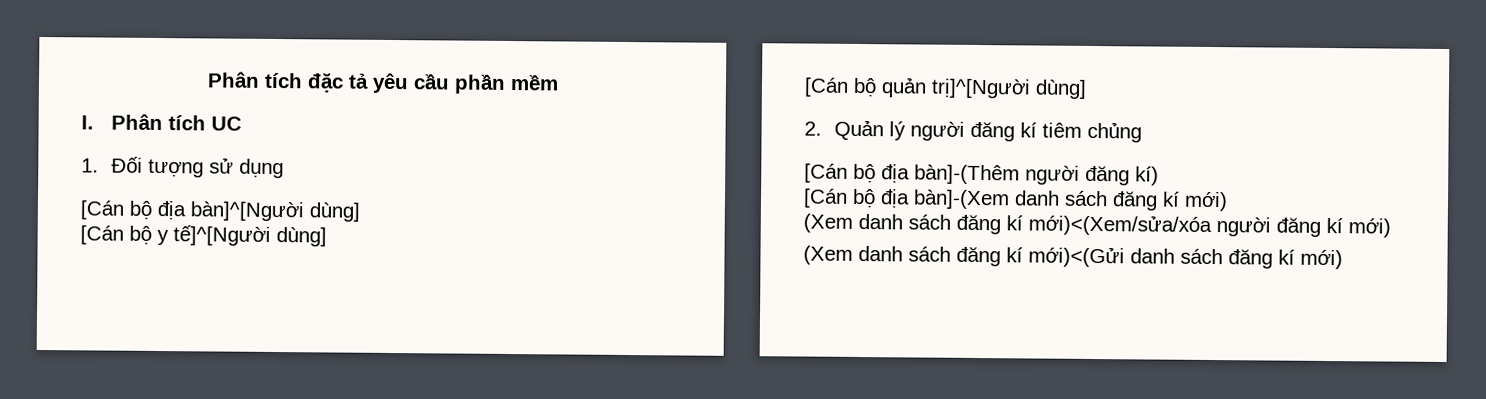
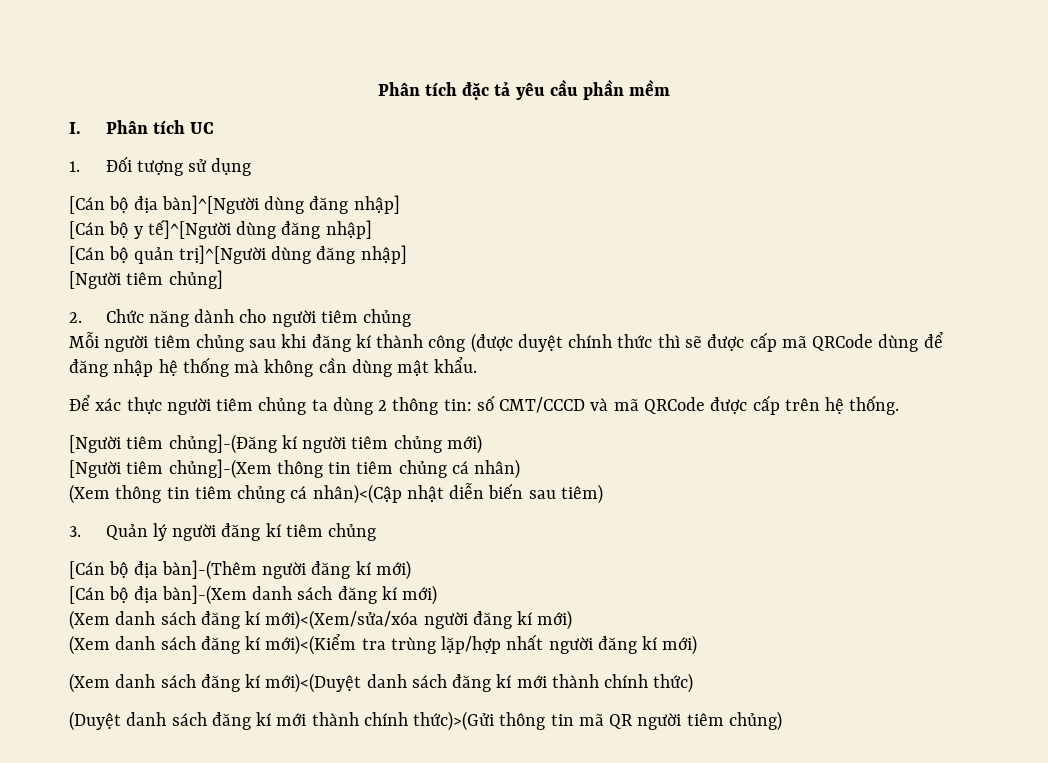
[309,202,360,222] dùng] -> [264,195,400,214] dùng đăng nhập]
[276,227,327,247] dùng] -> [236,220,372,239] dùng đăng nhập]
[1035,79,1087,99] [804,121,822,136] dùng] // 2. -> [271,245,407,264] [69,270,223,289] [69,309,412,327] [69,332,943,353] [69,357,478,377] [69,395,900,415] [69,434,482,454] [69,459,521,479] [69,483,603,504] [69,526,81,537] dùng đăng nhập] // [Người tiêm chủng] // 2. Chức năng dành cho người tiêm chủng // Mỗi người tiêm chủng sau khi đăng kí thành công (được duyệt chính thức thì sẽ được cấp mã QRCode dùng để đăng nhập hệ thống mà không cần dùng mật khẩu. // Để xác thực người tiêm chủng ta dùng 2 thông tin: số CMT/CCCD và mã QRCode được cấp trên hệ thống. // [Người tiêm chủng]-(Đăng kí người tiêm chủng mới) // [Người tiêm chủng]-(Xem thông tin tiêm chủng cá nhân) // (Xem thông tin tiêm chủng cá nhân)<(Cập nhật diễn biến sau tiêm) // 3.
[1135,166,1159,186] kí) -> [355,560,411,580] kí mới)
[1028,246,1343,270] mới)<(Gửi danh sách đăng kí mới) -> [265,634,698,655] [69,673,694,693] [69,711,782,731] mới)<(Kiểm tra trùng lặp/hợp nhất người đăng kí mới) // (Xem danh sách đăng kí mới)<(Duyệt danh sách đăng kí mới thành chính thức) // (Duyệt danh sách đăng kí mới thành chính thức)>(Gửi thông tin mã QR người tiêm chủng)

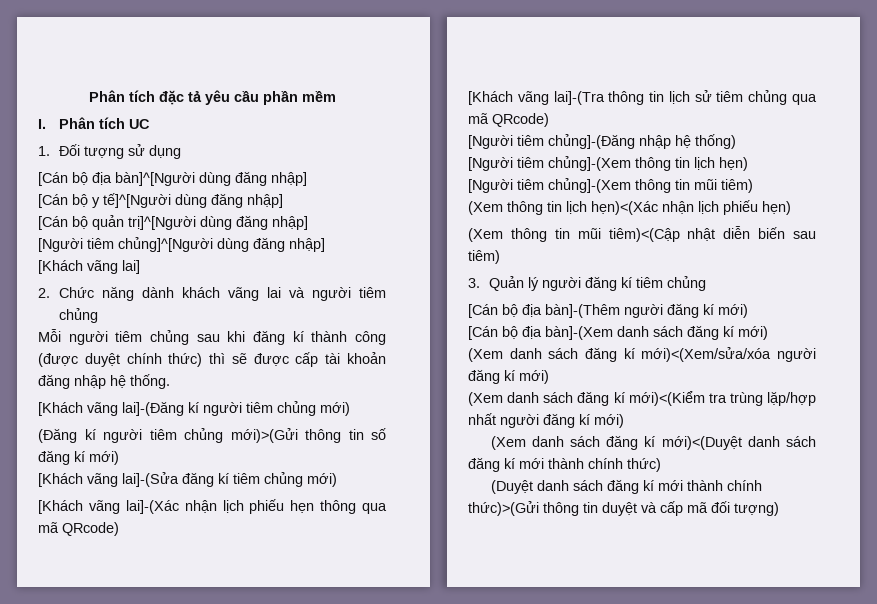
[168,270,223,289] chủng] -> [118,237,325,252] [38,260,140,274] chủng]^[Người dùng đăng nhập] // [Khách vãng lai]
[239,309,267,323] cho -> [182,287,306,301] khách vãng lai và
[617,334,653,348] thức -> [168,353,203,367] thức)
[781,332,943,352] [69,357,478,377] [69,395,900,415] [69,434,277,454] mã QRCode dùng để đăng nhập hệ thống mà không cần dùng mật khẩu. // Để xác thực người tiêm chủng ta dùng 2 thông tin: số CMT/CCCD và mã QRCode được cấp trên hệ thống. // [Người tiêm chủng]-(Đăng -> [325,352,386,364] [38,374,170,389] [38,401,184,416] tài khoản đăng nhập hệ thống. // [Khách vãng lai]-(Đăng
[69,459,521,479] [69,484,402,504] // [Người tiêm chủng]-(Xem thông tin tiêm chủng cá nhân) // (Xem thông tin tiêm chủng cá nhân)<(Cập -> [38,428,386,443] [38,450,119,465] [38,472,337,487] [38,499,387,514] [38,522,119,536] [468,90,817,105] [468,113,549,127] [468,134,736,149] [468,156,748,171] [468,178,753,193] [468,200,791,215] [468,228,680,242] // (Đăng kí người tiêm chủng mới)>(Gửi thông tin số đăng kí mới) // [Khách vãng lai]-(Sửa đăng kí tiêm chủng mới) // [Khách vãng lai]-(Xác nhận lịch phiếu hẹn thông qua mã QRcode) // [Khách vãng lai]-(Tra thông tin lịch sử tiêm chủng qua mã QRcode) // [Người tiêm chủng]-(Đăng nhập hệ thống) // [Người tiêm chủng]-(Xem thông tin lịch hẹn) // [Người tiêm chủng]-(Xem thông tin mũi tiêm) // (Xem thông tin lịch hẹn)<(Xác nhận lịch phiếu hẹn) // (Xem thông tin mũi tiêm)<(Cập
[578,711,782,731] mã QR người tiêm chủng) -> [602,501,779,516] duyệt và cấp mã đối tượng)

